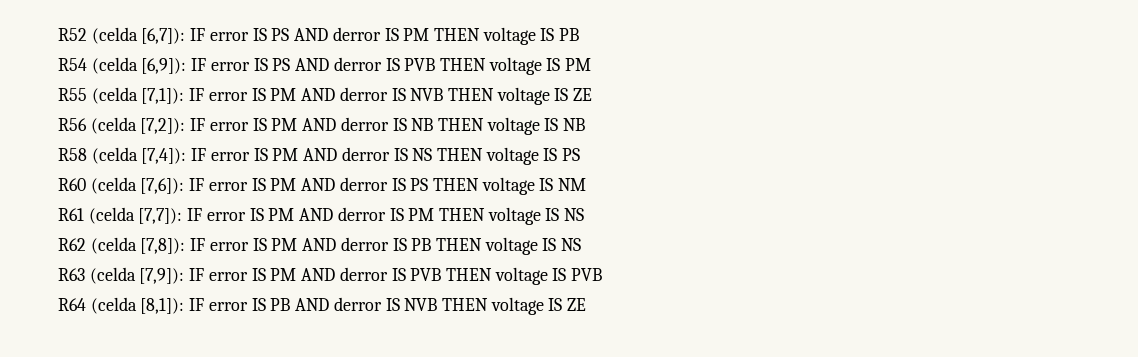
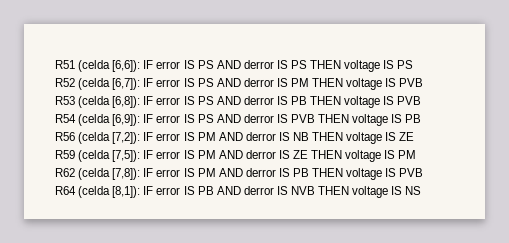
(58, 34) none -> [55,60,414,72] R51 (celda [6,6]): IF error IS PS AND derror IS PS THEN voltage IS PS //
[559,28,580,41] PB -> [399,78,424,87] [55,96,422,108] PVB // R53 (celda [6,8]): IF error IS PS AND derror IS PB THEN voltage IS PVB
[565,58,592,71] [58,87,593,105] PM // R55 (celda [7,1]): IF error IS PM AND derror IS NVB THEN voltage IS ZE -> [405,114,422,123] PB
[563,118,586,131] [58,147,581,165] [58,177,587,195] [58,207,585,225] NB // R58 (celda [7,4]): IF error IS PM AND derror IS NS THEN voltage IS PS // R60 (celda [7,6]): IF error IS PM AND derror IS PS THEN voltage IS NM // R61 (celda [7,7]): IF error IS PM AND derror IS PM THEN voltage IS NS -> [399,132,415,141] [55,150,417,162] ZE // R59 (celda [7,5]): IF error IS PM AND derror IS ZE THEN voltage IS PM
[561,238,582,251] [58,267,567,285] NS // R63 (celda [7,9]): IF error IS PM AND derror IS PVB THEN voltage IS -> (397, 172) none
[567,298,587,311] ZE -> [405,186,422,195] NS

